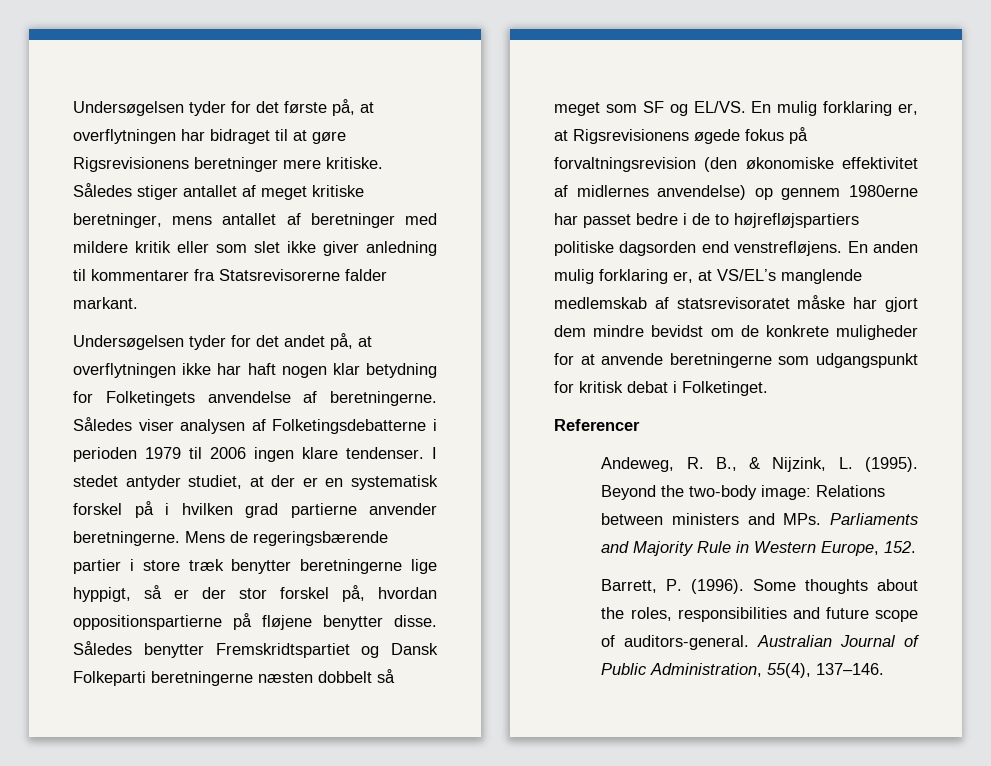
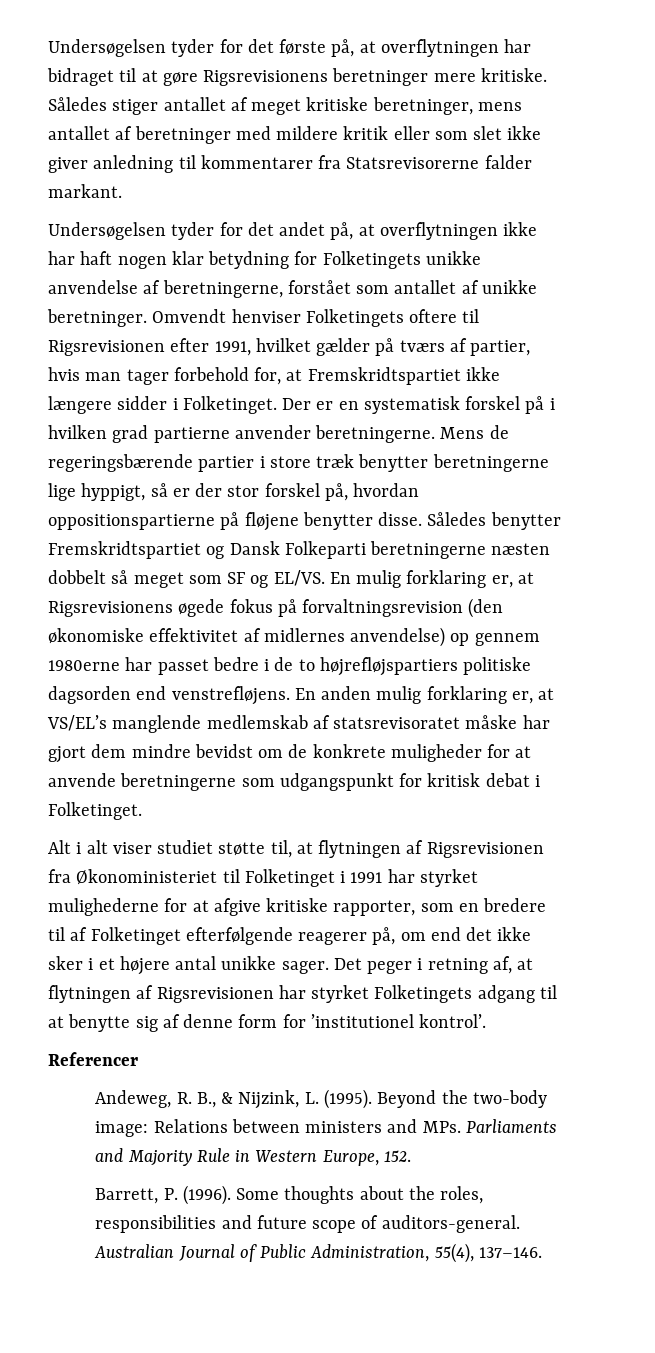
(195, 398) none -> [425,251,481,265] unikke
[330,391,437,406] [73,417,437,434] [73,447,437,462] [73,475,296,490] beretningerne. Således viser analysen af Folketingsdebatterne i perioden 1979 til 2006 ingen klare tendenser. I stedet antyder studiet, at der -> [162,280,537,298] [47,309,480,327] [48,338,531,356] [48,367,500,385] [48,396,312,414] beretningerne, forstået som antallet af unikke beretninger. Omvendt henviser Folketingets oftere til Rigsrevisionen efter 1991, hvilket gælder på tværs af partier, hvis man tager forbehold for, at Fremskridtspartiet ikke længere sidder i Folketinget. Der
(768, 388) none -> [48,840,544,858] [48,869,478,887] [48,898,547,916] [48,927,532,945] [48,956,534,975] [48,985,557,1003] [48,1014,487,1032] // Alt i alt viser studiet støtte til, at flytningen af Rigsrevisionen fra Økonoministeriet til Folketinget i 1991 har styrket mulighederne for at afgive kritiske rapporter, som en bredere til af Folketinget efterfølgende reagerer på, om end det ikke sker i et højere antal unikke sager. Det peger i retning af, at flytningen af Rigsrevisionen har styrket Folketingets adgang til at benytte sig af denne form for ’institutionel kontrol’.

